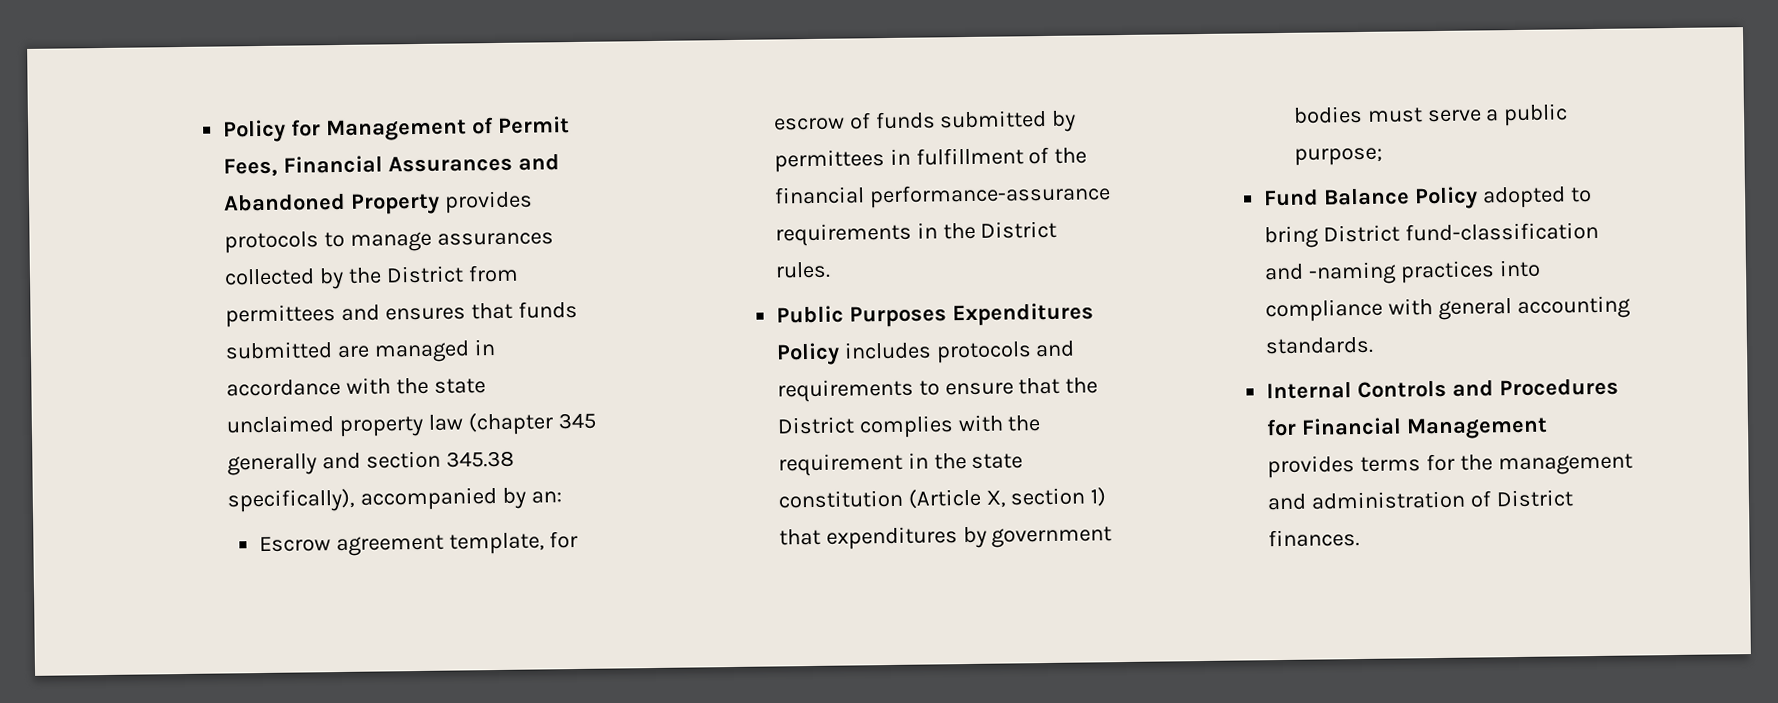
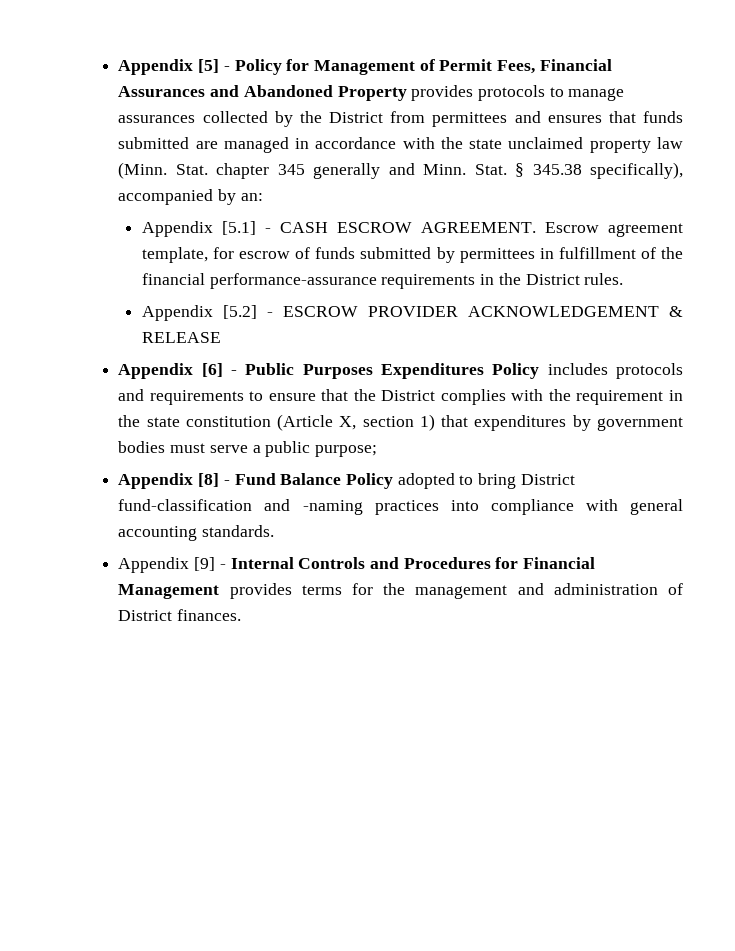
(223, 131) none -> [118,59,230,75] Appendix [5] -
[467,412,596,436] [227,450,442,476] (chapter 345 generally and section -> [118,162,525,179] (Minn. Stat. chapter 345 generally and Minn. Stat. §
(562, 497) none -> [141,221,536,237] Appendix [5.1] - CASH ESCROW AGREEMENT.
(831, 270) none -> [141,305,684,321] [141,332,221,343] [118,363,238,379] Appendix [5.2] - ESCROW PROVIDER ACKNOWLEDGEMENT & RELEASE // Appendix [6] -
(1383, 156) none -> [118,473,230,489] Appendix [8] -
(1375, 345) none -> [118,557,226,573] Appendix [9] -

